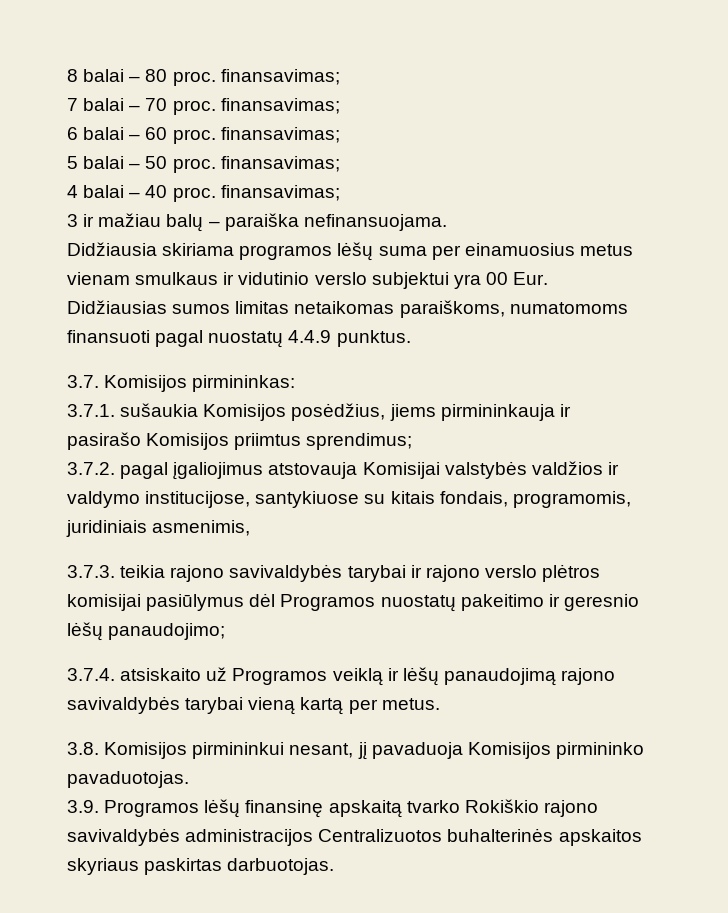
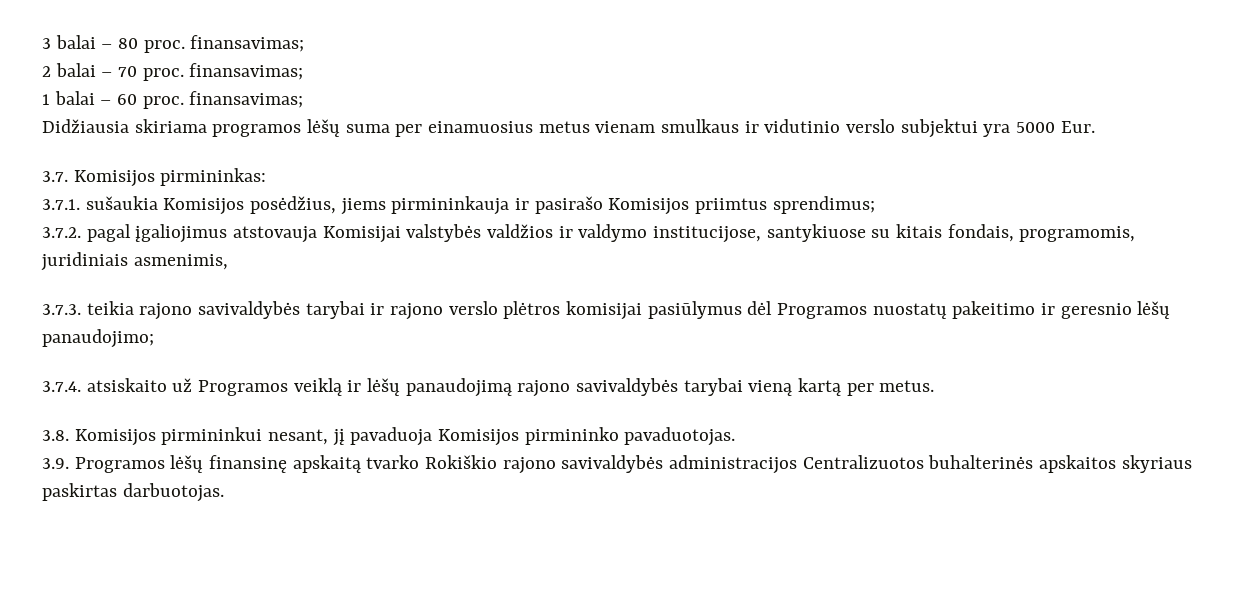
[67,69,78,82] 8 -> [42,38,51,49] 3
[67,98,78,111] 7 -> [42,66,51,77] 2
[67,127,78,140] 6 -> [42,94,50,105] 1
[67,156,340,173] [67,185,340,202] [67,213,447,232] // 5 balai – 50 proc. finansavimas; // 4 balai – 40 proc. finansavimas; // 3 ir mažiau balų – paraiška nefinansuojama. -> (304, 99) none
[485,272,508,285] 00 -> [1016,122,1056,133] 5000
[67,300,628,318] [67,330,411,348] Didžiausias sumos limitas netaikomas paraiškoms, numatomoms finansuoti pagal nuostatų 4.4.9 punktus. -> (1095, 127) none

